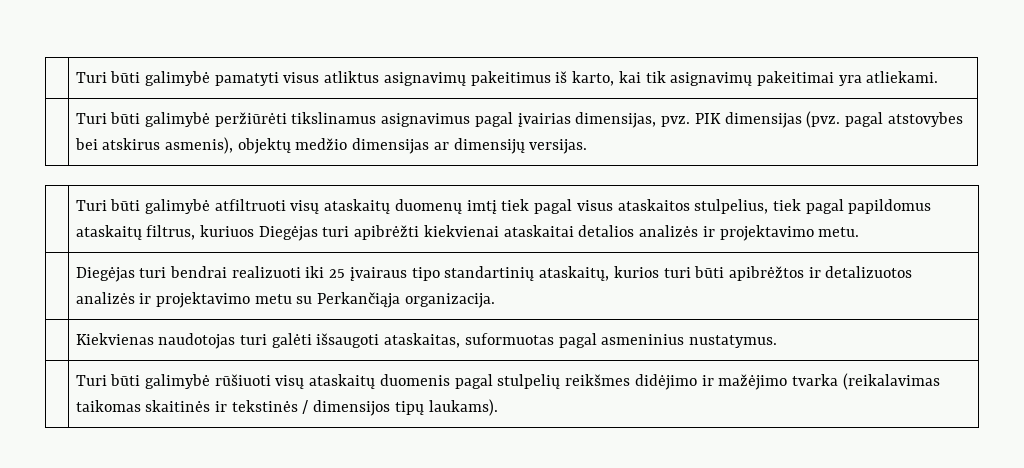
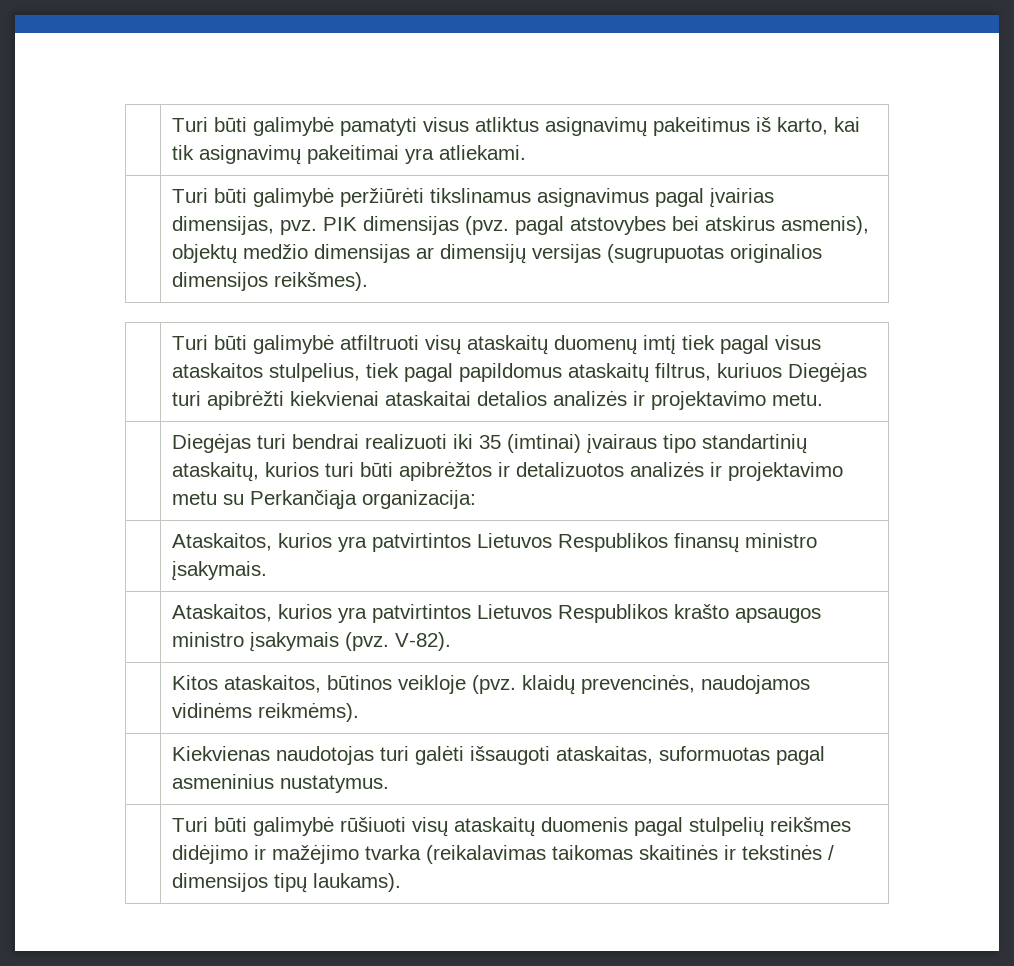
[529,139,588,154] versijas. -> [532,244,823,263] [172,272,369,291] versijas (sugrupuotas originalios dimensijos reikšmes).
[329,269,346,278] 25 -> [479,434,582,453] 35 (imtinai)
[404,293,495,308] organizacija. -> [362,490,477,509] [172,533,818,553] [172,561,268,581] [172,604,822,623] [172,632,452,652] [172,674,811,695] [172,702,360,722] organizacija: // | Ataskaitos, kurios yra patvirtintos Lietuvos Respublikos finansų ministro įsakymais. // | Ataskaitos, kurios yra patvirtintos Lietuvos Respublikos krašto apsaugos ministro įsakymais (pvz. V-82). // | Kitos ataskaitos, būtinos veikloje (pvz. klaidų prevencinės, naudojamos vidinėms reikmėms).

